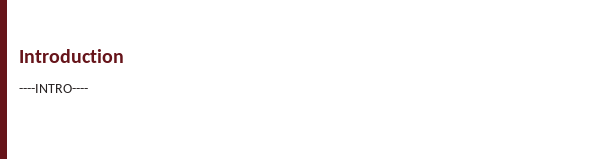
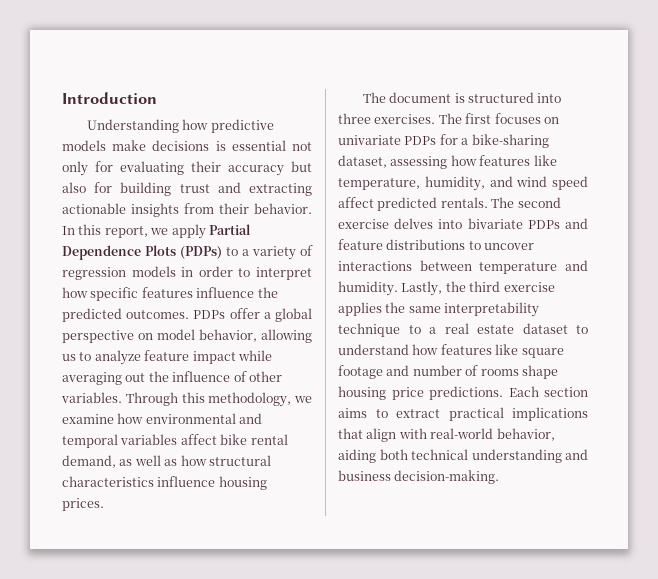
[19,84,88,93] ----INTRO---- -> [86,119,274,133] [62,140,312,151] [62,161,312,176] [62,182,312,196] [62,203,312,217] [62,224,251,239] [62,245,313,260] [62,266,312,280] [62,287,278,301] [62,308,312,322] [62,329,312,343] [62,350,272,365] [62,371,282,385] [61,392,312,407] [62,413,263,424] [62,434,288,448] [62,455,271,468] [62,476,267,490] [62,498,104,511] [362,92,562,103] [338,113,559,124] [338,134,549,148] [338,155,557,169] [338,176,588,191] [338,197,561,211] [338,218,588,229] [338,239,535,250] [338,260,588,274] [338,281,555,296] [338,302,540,317] [338,323,588,337] [338,344,564,358] [338,365,558,379] [338,386,588,400] [338,407,588,421] [338,428,555,442] [338,449,588,463] [338,470,500,484] Understanding how predictive models make decisions is essential not only for evaluating their accuracy but also for building trust and extracting actionable insights from their behavior. In this report, we apply Partial Dependence Plots (PDPs) to a variety of regression models in order to interpret how specific features influence the predicted outcomes. PDPs offer a global perspective on model behavior, allowing us to analyze feature impact while averaging out the influence of other variables. Through this methodology, we examine how environmental and temporal variables affect bike rental demand, as well as how structural characteristics influence housing prices. // The document is structured into three exercises. The first focuses on univariate PDPs for a bike-sharing dataset, assessing how features like temperature, humidity, and wind speed affect predicted rentals. The second exercise delves into bivariate PDPs and feature distributions to uncover interactions between temperature and humidity. Lastly, the third exercise applies the same interpretability technique to a real estate dataset to understand how features like square footage and number of rooms shape housing price predictions. Each section aims to extract practical implications that align with real-world behavior, aiding both technical understanding and business decision-making.

